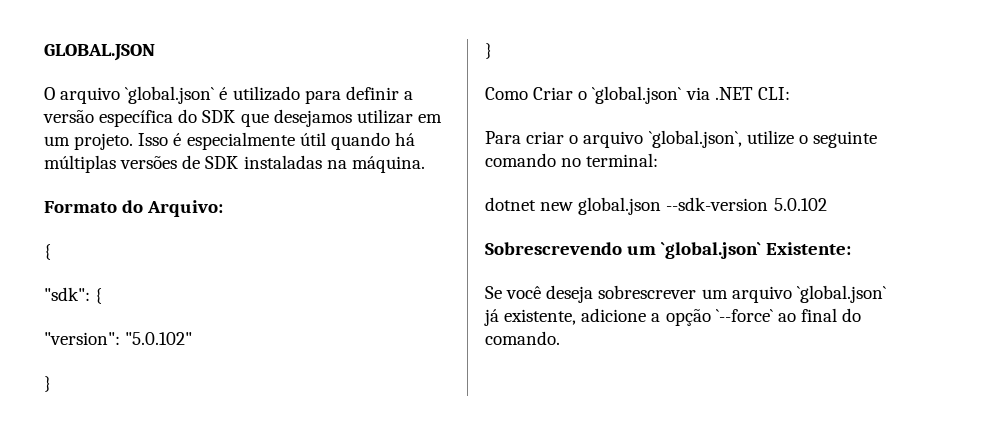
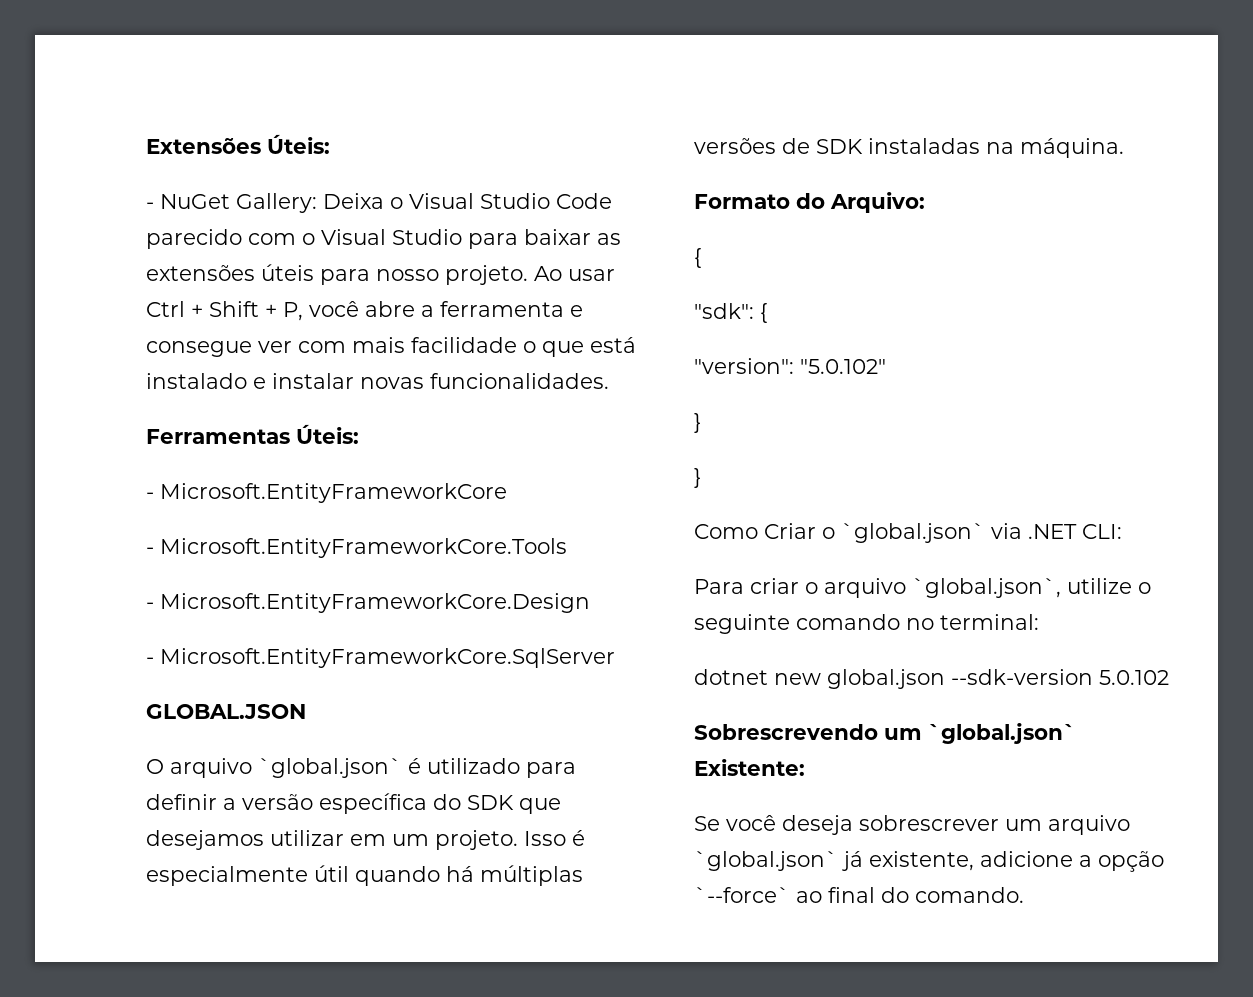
(44, 52) none -> [146,134,330,154] [146,193,612,213] [146,229,621,249] [146,264,615,285] [146,301,583,321] [146,337,636,357] [146,373,609,389] [146,424,359,444] [146,483,507,503] [146,538,567,558] [146,593,590,613] [146,648,615,668] Extensões Úteis: // - NuGet Gallery: Deixa o Visual Studio Code parecido com o Visual Studio para baixar as extensões úteis para nosso projeto. Ao usar Ctrl + Shift + P, você abre a ferramenta e consegue ver com mais facilidade o que está instalado e instalar novas funcionalidades. // Ferramentas Úteis: // - Microsoft.EntityFrameworkCore // - Microsoft.EntityFrameworkCore.Tools // - Microsoft.EntityFrameworkCore.Design // - Microsoft.EntityFrameworkCore.SqlServer //

